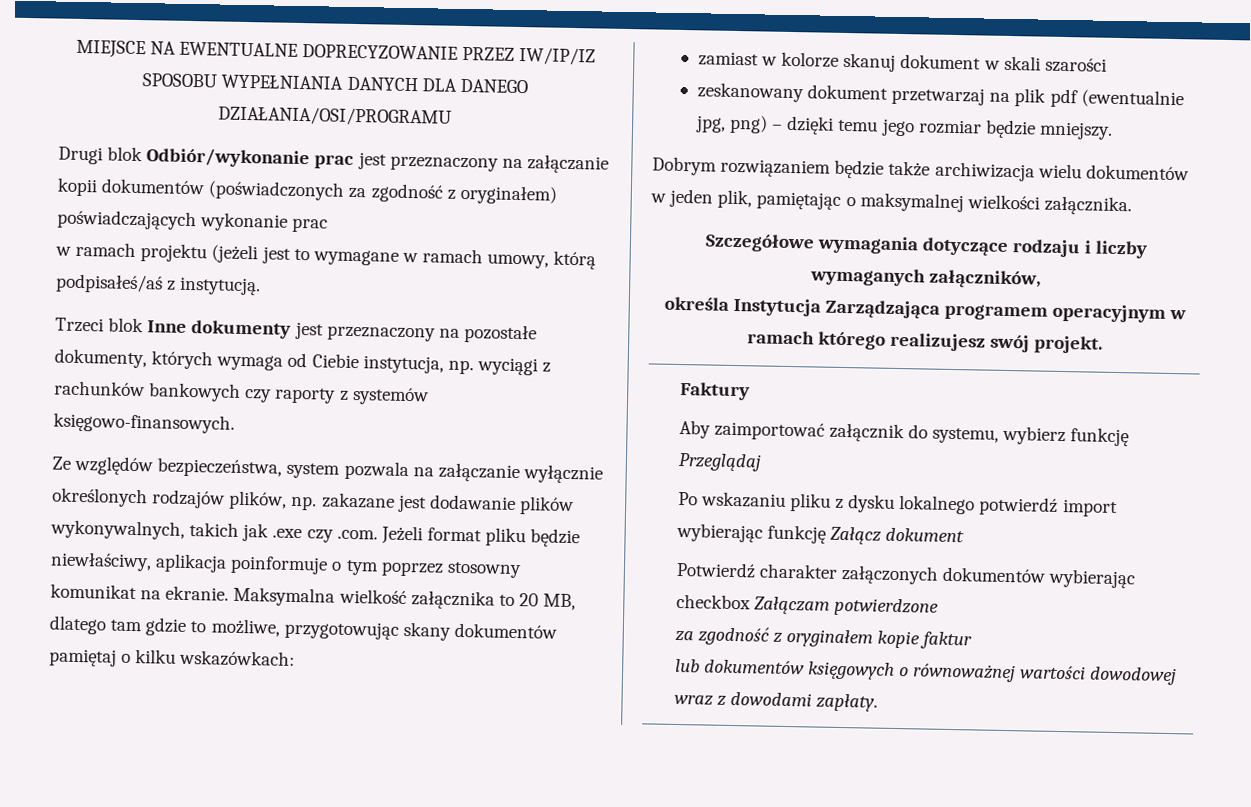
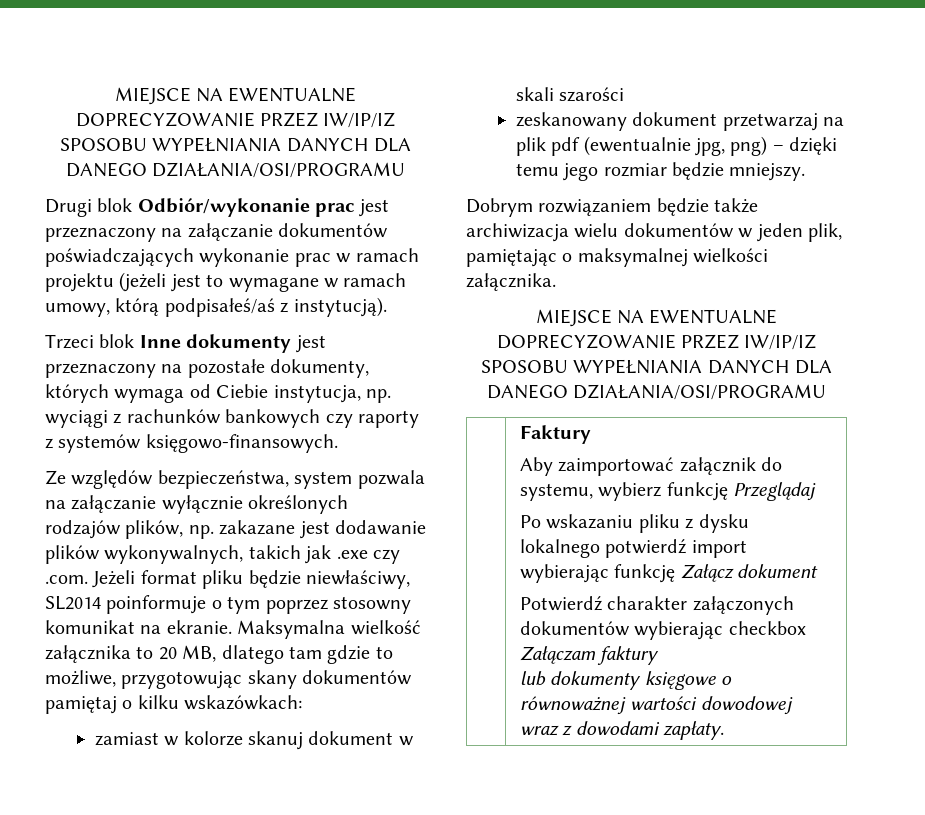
[57,177,557,205] kopii dokumentów (poświadczonych za zgodność z oryginałem) -> [278,223,389,238] dokumentów
(329, 225) // -> (331, 260) none
[179,276,262,296] instytucją. -> [293,297,387,317] instytucją).
[155,553,228,573] aplikacja -> [45,596,101,610] SL2014
[704,233,1149,259] [809,267,1042,289] [663,296,1187,323] [746,330,1104,354] Szczegółowe wymagania dotyczące rodzaju i liczby wymaganych załączników, // określa Instytucja Zarządzająca programem operacyjnym w ramach którego realizujesz swój projekt. -> [535,309,778,327] [496,334,817,350] [480,359,833,374] [486,384,827,400] MIEJSCE NA EWENTUALNE DOPRECYZOWANIE PRZEZ IW/IP/IZ SPOSOBU WYPEŁNIANIA DANYCH DLA DANEGO DZIAŁANIA/OSI/PROGRAMU
[833,597,939,617] [674,626,973,650] potwierdzone // za zgodność z oryginałem kopie faktur -> [597,646,660,665] faktury
[703,659,895,680] dokumentów księgowych -> [550,671,716,690] dokumenty księgowe

